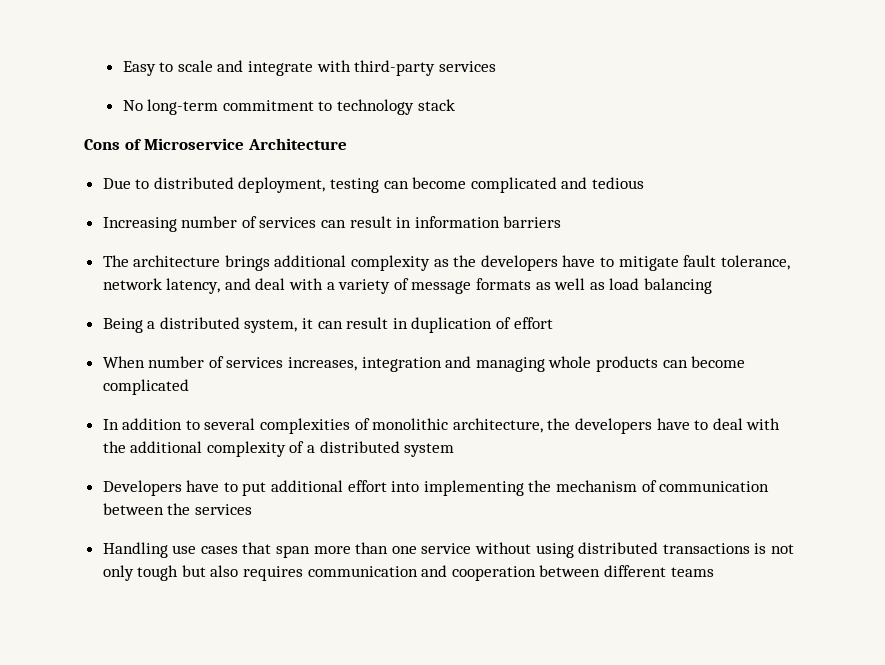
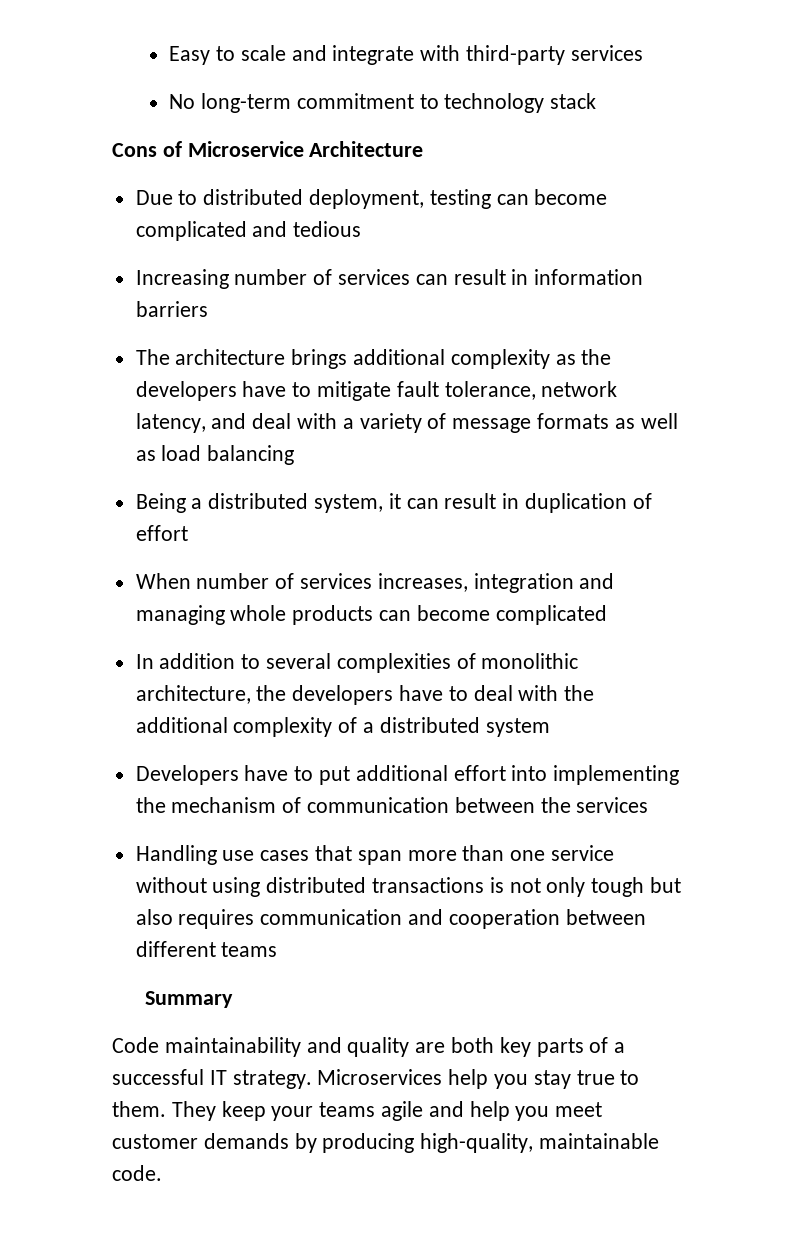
(714, 572) none -> [145,991,234,1008] [112,1037,626,1057] [112,1069,640,1089] [112,1101,603,1121] [112,1133,660,1153] [112,1165,162,1181] // Summary // Code maintainability and quality are both key parts of a successful IT strategy. Microservices help you stay true to them. They keep your teams agile and help you meet customer demands by producing high-quality, maintainable code.

